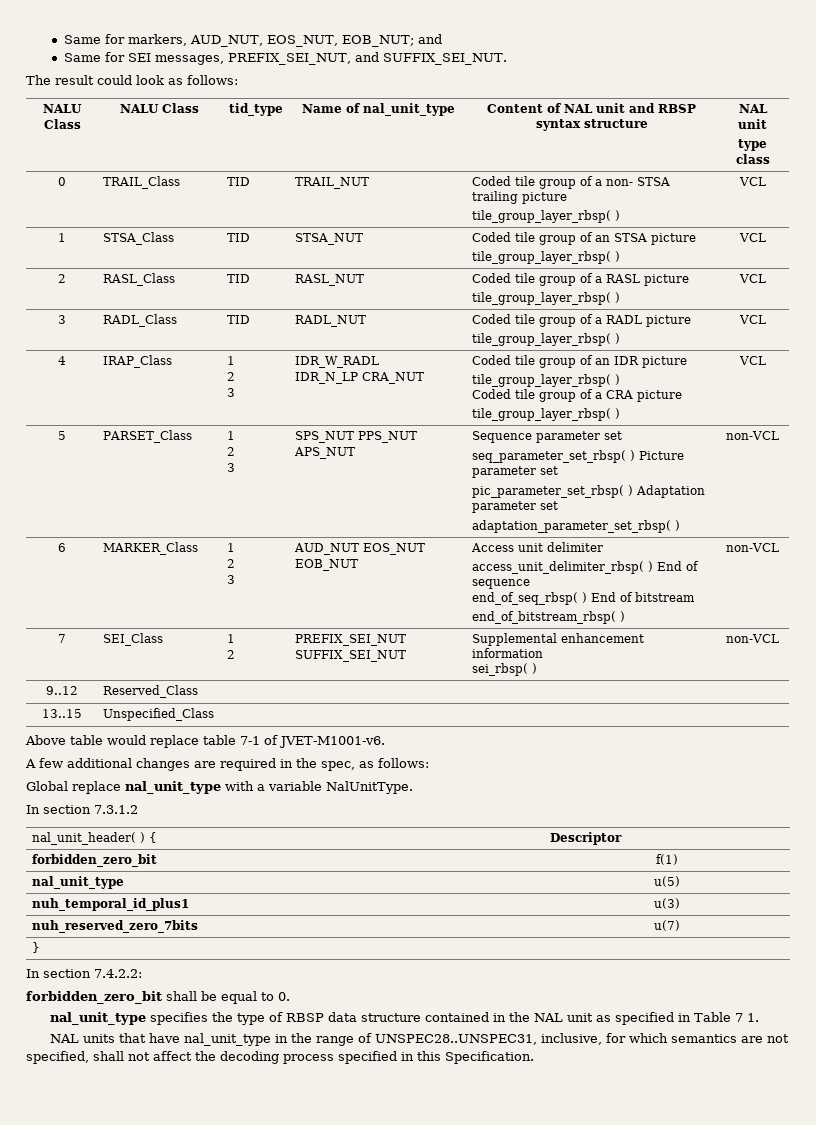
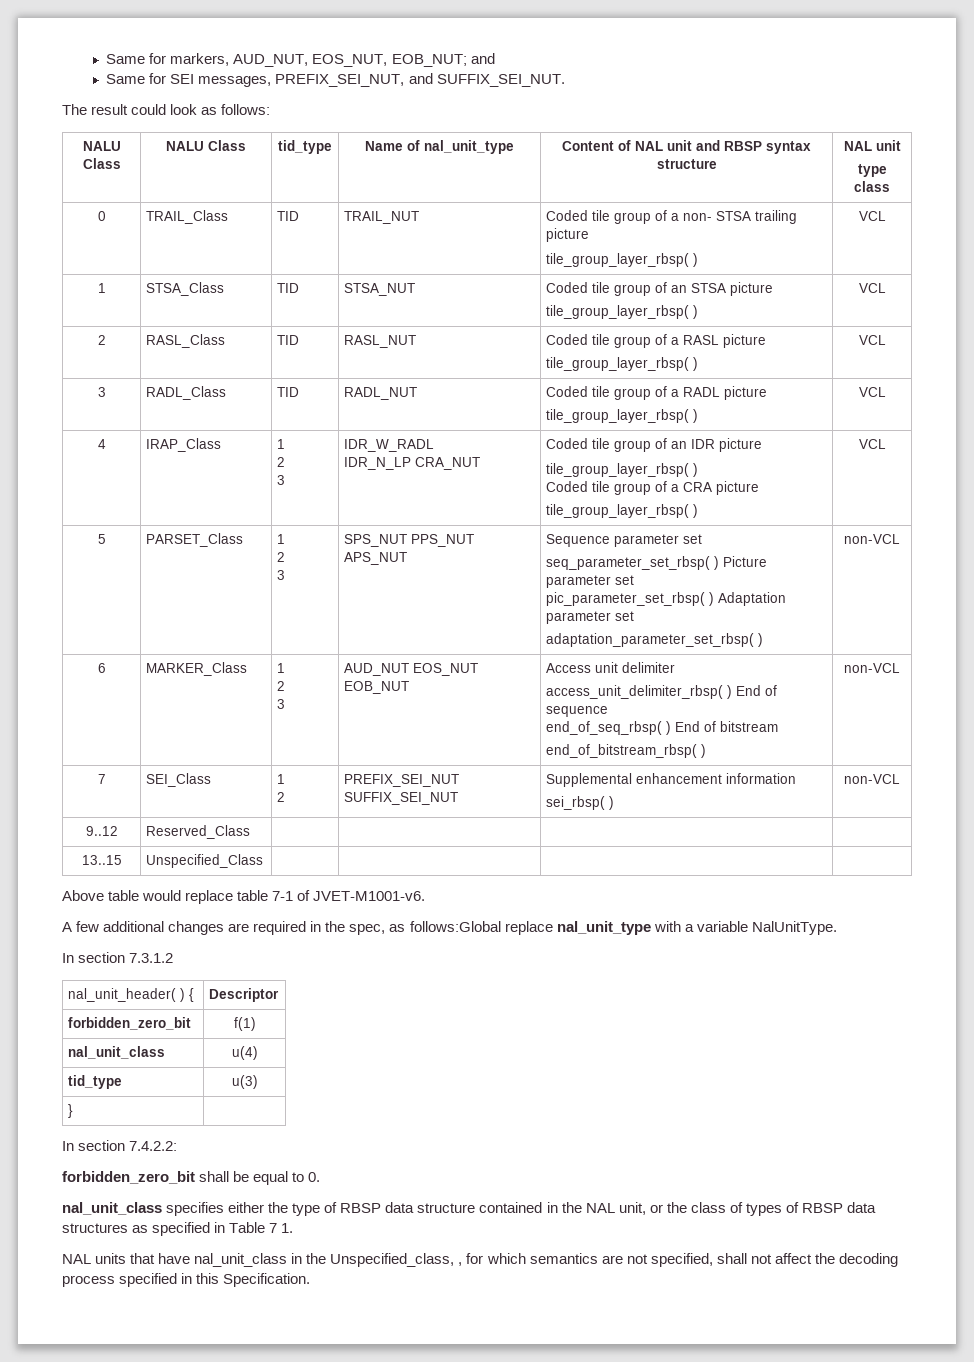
[378,758,429,768] [26,781,68,791] follows: // Global -> [409,921,501,932] follows:Global
[32,876,125,889] [654,876,680,887] [32,898,190,911] nal_unit_type | u(5) // nuh_temporal_id_plus1 -> [68,1046,166,1059] [231,1046,258,1060] [68,1075,123,1089] nal_unit_class | u(4) // tid_type
[32,920,199,933] [654,920,680,931] // nuh_reserved_zero_7bits | u(7) -> (258, 1082) none
[50,1012,209,1025] nal_unit_type specifies -> [62,1202,265,1216] nal_unit_class specifies either
[567,1013,594,1022] unit -> [618,1202,877,1216] [62,1223,128,1233] unit, or the class of types of RBSP data structures
[184,1033,603,1046] nal_unit_type in the range of UNSPEC28..UNSPEC31, inclusive, -> [194,1253,463,1267] nal_unit_class in the Unspecified_class, ,

